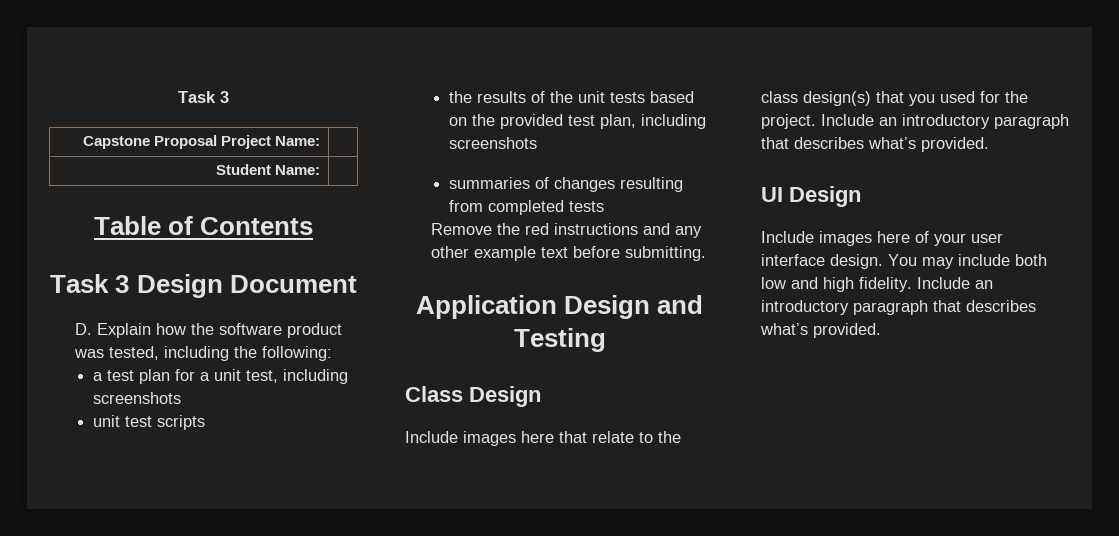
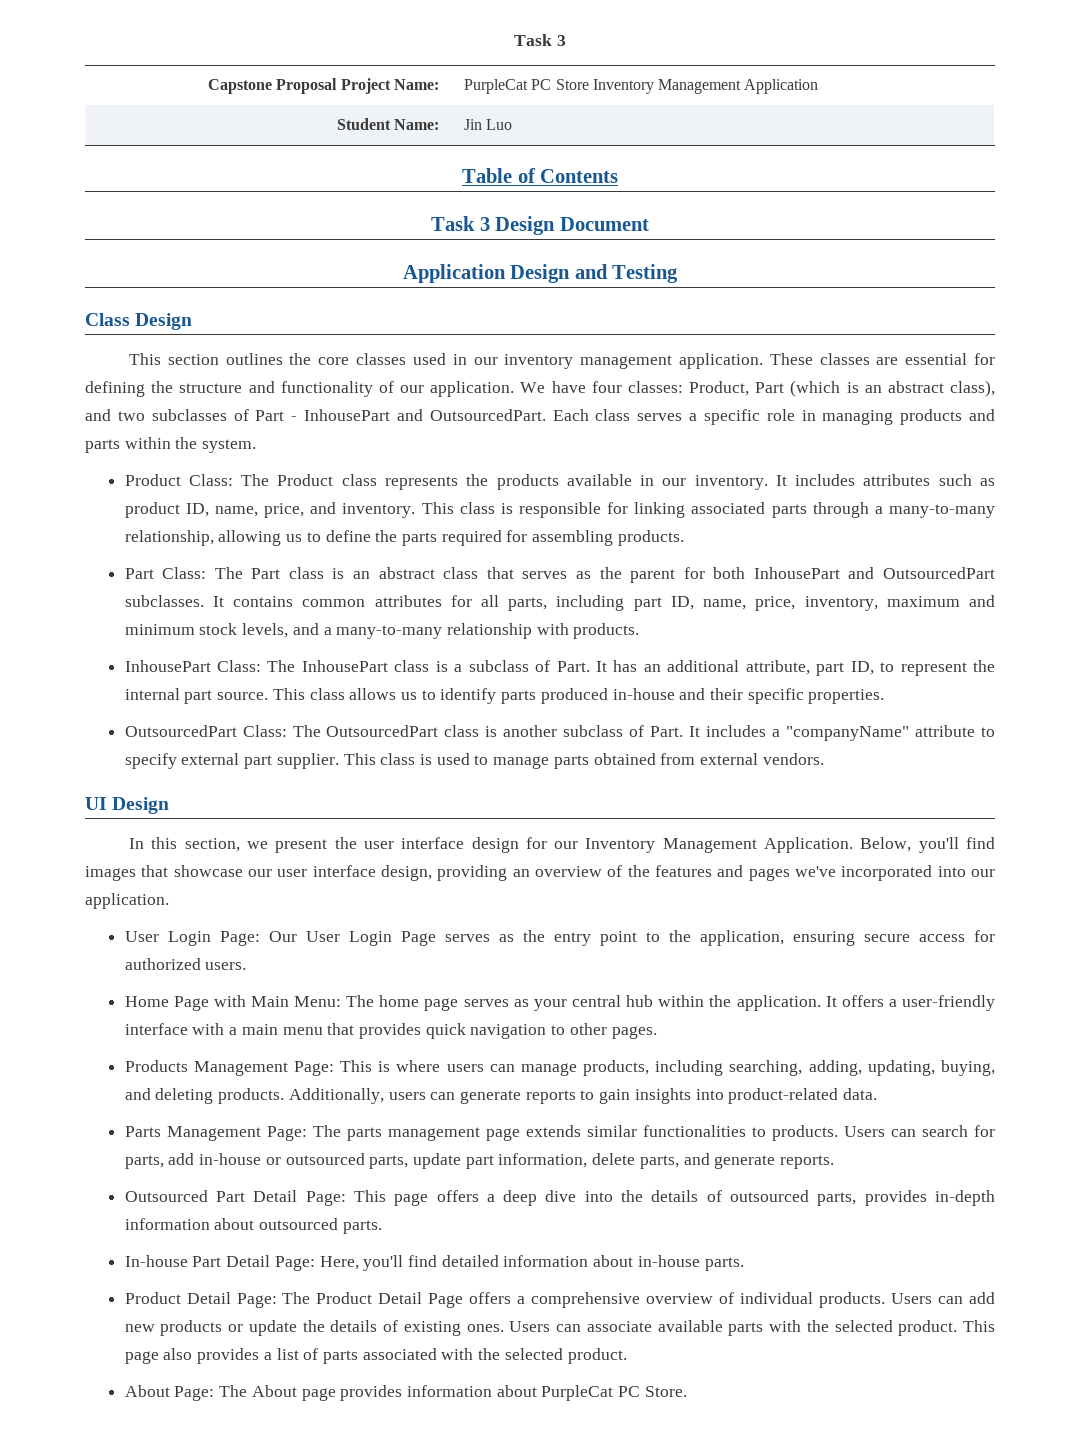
(320, 141) none -> [463,79,819,94] PurpleCat PC Store Inventory Management Application
(320, 170) none -> [463,119,513,130] Jin Luo
[75,323,343,338] [74,346,333,361] [93,369,349,384] [93,392,182,404] [93,415,206,430] [449,91,695,103] [449,114,707,129] [449,137,538,149] [449,177,684,192] [449,200,605,215] [431,223,703,238] [431,246,707,261] // D. Explain how the software product was tested, including the following: // a test plan for a unit test, including screenshots // unit test scripts // the results of the unit tests based on the provided test plan, including screenshots // summaries of changes resulting from completed tests // Remove the red instructions and any other example text before submitting. -> (649, 224) none
[405,431,681,446] [761,91,1028,106] [761,114,1069,129] [761,137,989,152] [761,186,861,207] [761,231,1003,246] [761,254,1047,269] [761,277,993,292] [761,300,1036,315] [760,323,881,338] Include images here that relate to the class design(s) that you used for the project. Include an introductory paragraph that describes what’s provided. // UI Design // Include images here of your user interface design. You may include both low and high fidelity. Include an introductory paragraph that describes what’s provided. -> [129,353,996,369] [85,380,995,397] [85,409,996,425] [85,437,257,453] [124,474,995,490] [124,502,995,518] [124,530,684,546] [124,567,996,583] [124,595,996,611] [124,623,640,639] [124,660,995,676] [124,688,885,704] [124,725,996,741] [124,753,824,769] [85,797,170,814] [129,837,996,853] [85,865,996,881] [85,893,169,909] [124,930,995,946] [124,958,247,970] [124,995,996,1011] [124,1023,657,1039] [124,1060,995,1076] [124,1088,878,1104] [124,1125,995,1141] [124,1153,835,1169] [124,1190,995,1206] [124,1218,382,1234] [124,1255,744,1271] [124,1292,995,1308] [124,1320,996,1336] [124,1348,627,1364] [124,1385,687,1401] This section outlines the core classes used in our inventory management application. These classes are essential for defining the structure and functionality of our application. We have four classes: Product, Part (which is an abstract class), and two subclasses of Part - InhousePart and OutsourcedPart. Each class serves a specific role in managing products and parts within the system. // Product Class: The Product class represents the products available in our inventory. It includes attributes such as product ID, name, price, and inventory. This class is responsible for linking associated parts through a many-to-many relationship, allowing us to define the parts required for assembling products. // Part Class: The Part class is an abstract class that serves as the parent for both InhousePart and OutsourcedPart subclasses. It contains common attributes for all parts, including part ID, name, price, inventory, maximum and minimum stock levels, and a many-to-many relationship with products. // InhousePart Class: The InhousePart class is a subclass of Part. It has an additional attribute, part ID, to represent the internal part source. This class allows us to identify parts produced in-house and their specific properties. // OutsourcedPart Class: The OutsourcedPart class is another subclass of Part. It includes a "companyName" attribute to specify external part supplier. This class is used to manage parts obtained from external vendors. // UI Design // In this section, we present the user interface design for our Inventory Management Application. Below, you'll find images that showcase our user interface design, providing an overview of the features and pages we've incorporated into our application. // User Login Page: Our User Login Page serves as the entry point to the application, ensuring secure access for authorized users. // Home Page with Main Menu: The home page serves as your central hub within the application. It offers a user-friendly interface with a main menu that provides quick navigation to other pages. // Products Management Page: This is where users can manage products, including searching, adding, updating, buying, and deleting products. Additionally, users can generate reports to gain insights into product-related data. // Parts Management Page: The parts management page extends similar functionalities to products. Users can search for parts, add in-house or outsourced parts, update part information, delete parts, and generate reports. // Outsourced Part Detail Page: This page offers a deep dive into the details of outsourced parts, provides in-depth information about outsourced parts. // In-house Part Detail Page: Here, you'll find detailed information about in-house parts. // Product Detail Page: The Product Detail Page offers a comprehensive overview of individual products. Users can add new products or update the details of existing ones. Users can associate available parts with the selected product. This page also provides a list of parts associated with the selected product. // About Page: The About page provides information about PurpleCat PC Store.

